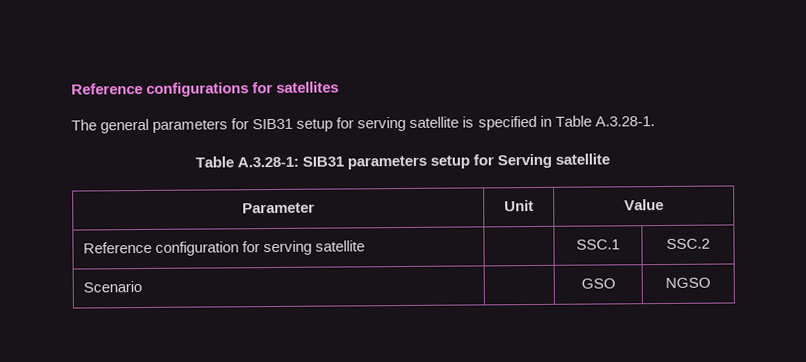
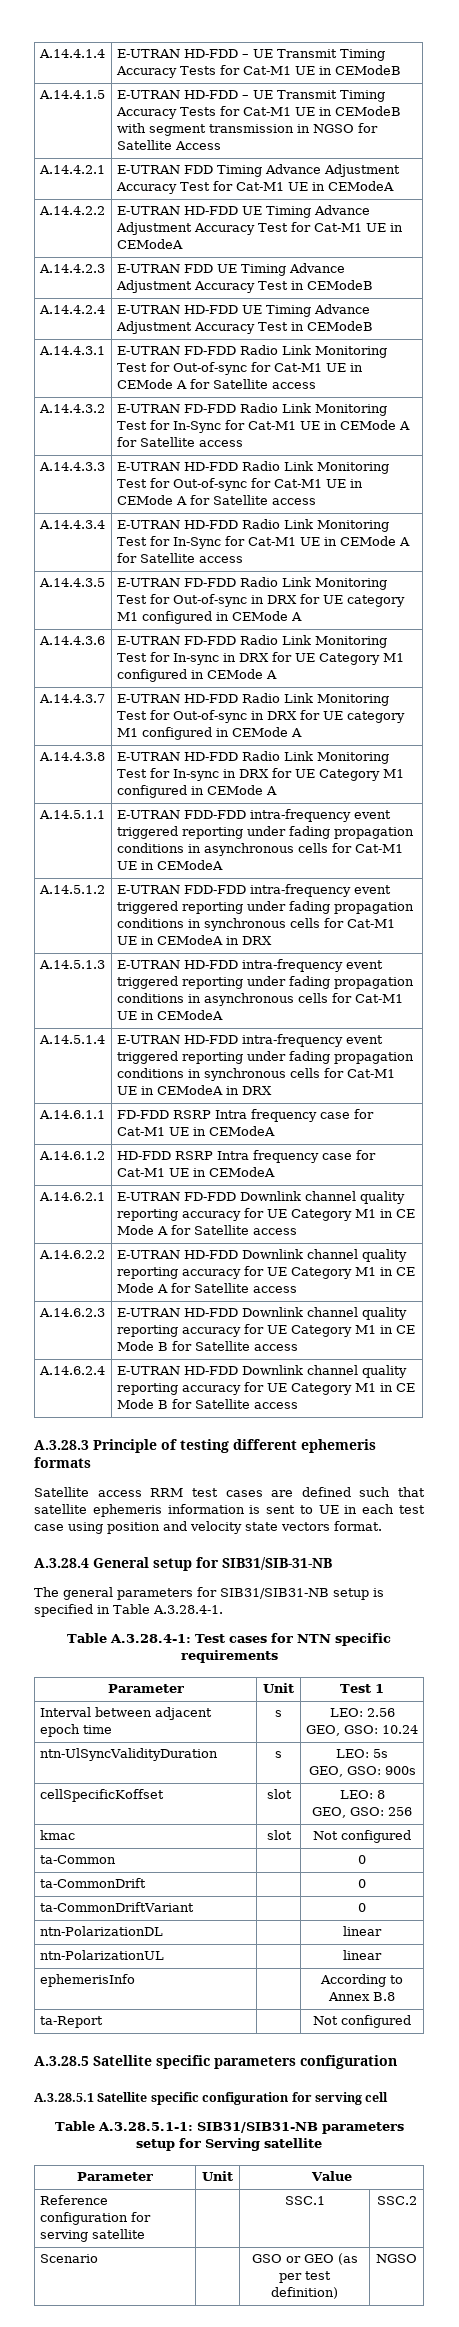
[71,81,340,97] Reference configurations for satellites -> [38,49,105,58] [116,49,385,61] [115,65,401,78] [38,90,105,99] [116,90,385,102] [115,106,401,119] [116,123,378,136] [116,140,221,150] [38,165,105,174] [116,164,400,177] [115,181,394,194] [38,206,105,215] [116,205,370,218] [115,222,403,235] [116,239,183,249] [38,264,105,273] [116,263,345,276] [115,280,373,293] [38,305,105,314] [116,304,370,317] [115,321,373,334] [38,346,105,355] [116,345,387,358] [116,362,363,375] [116,379,316,389] [38,404,105,413] [116,403,387,416] [116,420,410,433] [116,437,243,447] [38,462,105,471] [116,461,389,474] [116,478,363,491] [116,495,316,505] [38,520,105,529] [116,519,389,532] [116,536,410,549] [116,553,243,563] [38,578,105,587] [116,577,387,590] [116,594,405,607] [116,611,302,624] [38,636,105,645] [116,635,387,648] [116,652,404,665] [116,669,277,682] [38,694,105,703] [116,693,389,706] [116,710,405,723] [116,727,302,740] [38,752,105,761] [116,751,389,764] [116,768,404,781] [116,785,277,798] [38,810,105,819] [116,809,391,822] [116,826,414,839] [116,843,403,856] [116,860,223,870] [38,885,105,894] [116,884,391,897] [116,901,414,914] [116,918,395,931] [116,935,272,945] [38,960,105,969] [116,959,383,972] [116,976,414,989] [116,993,403,1006] [116,1010,223,1020] [38,1035,105,1044] [116,1034,383,1047] [116,1051,414,1064] [116,1068,395,1081] [116,1085,272,1095] [38,1110,105,1119] [116,1109,374,1122] [116,1126,275,1136] [38,1151,105,1160] [116,1150,376,1163] [116,1167,275,1177] [38,1192,105,1201] [116,1191,405,1204] [116,1208,415,1221] [116,1225,297,1235] [38,1250,105,1259] [116,1249,407,1262] [116,1266,415,1279] [116,1283,297,1293] [38,1308,105,1317] [116,1307,407,1320] [116,1324,415,1337] [116,1341,298,1351] [38,1366,105,1375] [116,1365,407,1378] [116,1382,415,1395] [116,1399,298,1409] [34,1439,376,1453] [34,1457,91,1468] [34,1487,425,1497] [34,1504,425,1517] [34,1521,382,1534] [34,1557,332,1571] A.14.4.1.4 | E-UTRAN HD-FDD – UE Transmit Timing Accuracy Tests for Cat-M1 UE in CEModeB // A.14.4.1.5 | E-UTRAN HD-FDD – UE Transmit Timing Accuracy Tests for Cat-M1 UE in CEModeB with segment transmission in NGSO for Satellite Access // A.14.4.2.1 | E-UTRAN FDD Timing Advance Adjustment Accuracy Test for Cat-M1 UE in CEModeA // A.14.4.2.2 | E-UTRAN HD-FDD UE Timing Advance Adjustment Accuracy Test for Cat-M1 UE in CEModeA // A.14.4.2.3 | E-UTRAN FDD UE Timing Advance Adjustment Accuracy Test in CEModeB // A.14.4.2.4 | E-UTRAN HD-FDD UE Timing Advance Adjustment Accuracy Test in CEModeB // A.14.4.3.1 | E-UTRAN FD-FDD Radio Link Monitoring Test for Out-of-sync for Cat-M1 UE in CEMode A for Satellite access // A.14.4.3.2 | E-UTRAN FD-FDD Radio Link Monitoring Test for In-Sync for Cat-M1 UE in CEMode A for Satellite access // A.14.4.3.3 | E-UTRAN HD-FDD Radio Link Monitoring Test for Out-of-sync for Cat-M1 UE in CEMode A for Satellite access // A.14.4.3.4 | E-UTRAN HD-FDD Radio Link Monitoring Test for In-Sync for Cat-M1 UE in CEMode A for Satellite access // A.14.4.3.5 | E-UTRAN FD-FDD Radio Link Monitoring Test for Out-of-sync in DRX for UE category M1 configured in CEMode A // A.14.4.3.6 | E-UTRAN FD-FDD Radio Link Monitoring Test for In-sync in DRX for UE Category M1 configured in CEMode A // A.14.4.3.7 | E-UTRAN HD-FDD Radio Link Monitoring Test for Out-of-sync in DRX for UE category M1 configured in CEMode A // A.14.4.3.8 | E-UTRAN HD-FDD Radio Link Monitoring Test for In-sync in DRX for UE Category M1 configured in CEMode A // A.14.5.1.1 | E-UTRAN FDD-FDD intra-frequency event triggered reporting under fading propagation conditions in asynchronous cells for Cat-M1 UE in CEModeA // A.14.5.1.2 | E-UTRAN FDD-FDD intra-frequency event triggered reporting under fading propagation conditions in synchronous cells for Cat-M1 UE in CEModeA in DRX // A.14.5.1.3 | E-UTRAN HD-FDD intra-frequency event triggered reporting under fading propagation conditions in asynchronous cells for Cat-M1 UE in CEModeA // A.14.5.1.4 | E-UTRAN HD-FDD intra-frequency event triggered reporting under fading propagation conditions in synchronous cells for Cat-M1 UE in CEModeA in DRX // A.14.6.1.1 | FD-FDD RSRP Intra frequency case for Cat-M1 UE in CEModeA // A.14.6.1.2 | HD-FDD RSRP Intra frequency case for Cat-M1 UE in CEModeA // A.14.6.2.1 | E-UTRAN FD-FDD Downlink channel quality reporting accuracy for UE Category M1 in CE Mode A for Satellite access // A.14.6.2.2 | E-UTRAN HD-FDD Downlink channel quality reporting accuracy for UE Category M1 in CE Mode A for Satellite access // A.14.6.2.3 | E-UTRAN HD-FDD Downlink channel quality reporting accuracy for UE Category M1 in CE Mode B for Satellite access // A.14.6.2.4 | E-UTRAN HD-FDD Downlink channel quality reporting accuracy for UE Category M1 in CE Mode B for Satellite access // A.3.28.3 Principle of testing different ephemeris formats // Satellite access RRM test cases are defined such that satellite ephemeris information is sent to UE in each test case using position and velocity state vectors format. // A.3.28.4 General setup for SIB31/SIB-31-NB
[252,116,460,132] SIB31 setup for serving satellite -> [220,1588,369,1600] SIB31/SIB31-NB setup
[594,116,655,127] [194,156,344,168] A.3.28-1. // Table A.3.28-1: SIB31 -> [153,1605,223,1614] [66,1633,392,1646] [180,1650,278,1663] [107,1684,184,1693] [263,1683,294,1693] [340,1684,384,1693] [39,1707,212,1720] [39,1724,112,1737] [275,1710,282,1717] [329,1708,395,1717] [306,1725,418,1736] [39,1748,218,1761] [275,1751,282,1758] [336,1749,388,1758] [308,1766,416,1777] [39,1789,164,1802] [266,1789,292,1799] [339,1790,385,1799] [312,1807,412,1818] [39,1830,75,1840] [266,1830,292,1840] [313,1830,411,1843] [39,1855,116,1864] [358,1855,366,1864] [39,1878,146,1888] [358,1879,366,1888] [39,1902,194,1912] [358,1903,366,1912] [39,1926,163,1936] [343,1926,382,1936] [39,1950,164,1960] [343,1950,382,1960] [39,1974,135,1987] [320,1974,403,1987] [328,1992,395,2001] [39,2016,103,2028] [313,2015,411,2028] [34,2055,397,2069] [34,2092,389,2105] [54,2121,318,2133] A.3.28.4-1. // Table A.3.28.4-1: Test cases for NTN specific requirements // Parameter | Unit | Test 1 // Interval between adjacent epoch time | s | LEO: 2.56 // GEO, GSO: 10.24 // ntn-UlSyncValidityDuration | s | LEO: 5s // GEO, GSO: 900s // cellSpecificKoffset | slot | LEO: 8 // GEO, GSO: 256 // kmac | slot | Not configured // ta-Common | | 0 // ta-CommonDrift | | 0 // ta-CommonDriftVariant | | 0 // ntn-PolarizationDL | | linear // ntn-PolarizationUL | | linear // ephemerisInfo | | According to Annex B.8 // ta-Report | | Not configured // A.3.28.5 Satellite specific parameters configuration // A.3.28.5.1 Satellite specific configuration for serving cell // Table A.3.28.5.1-1: SIB31/SIB31-NB
(616, 283) none -> [285,2253,358,2265] [279,2271,331,2283] [271,2287,338,2299] or GEO (as per test definition)

